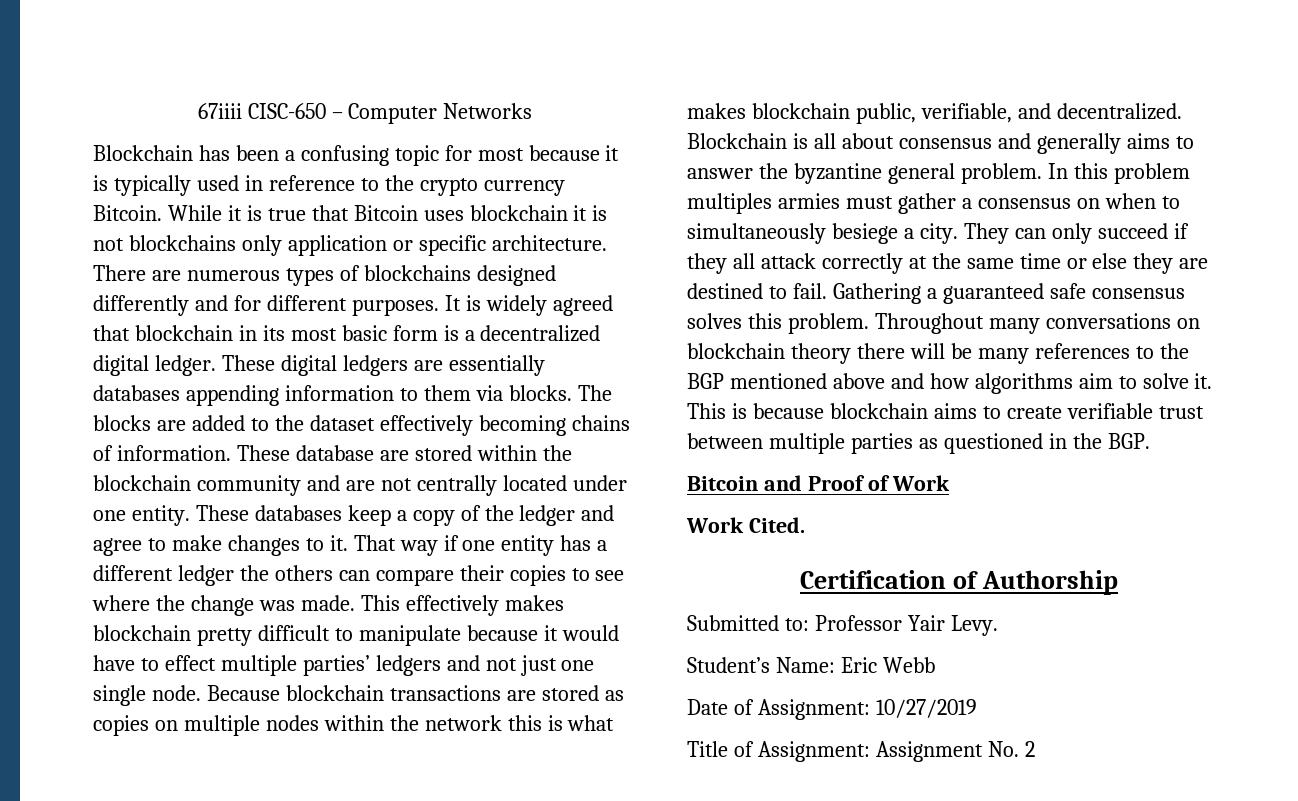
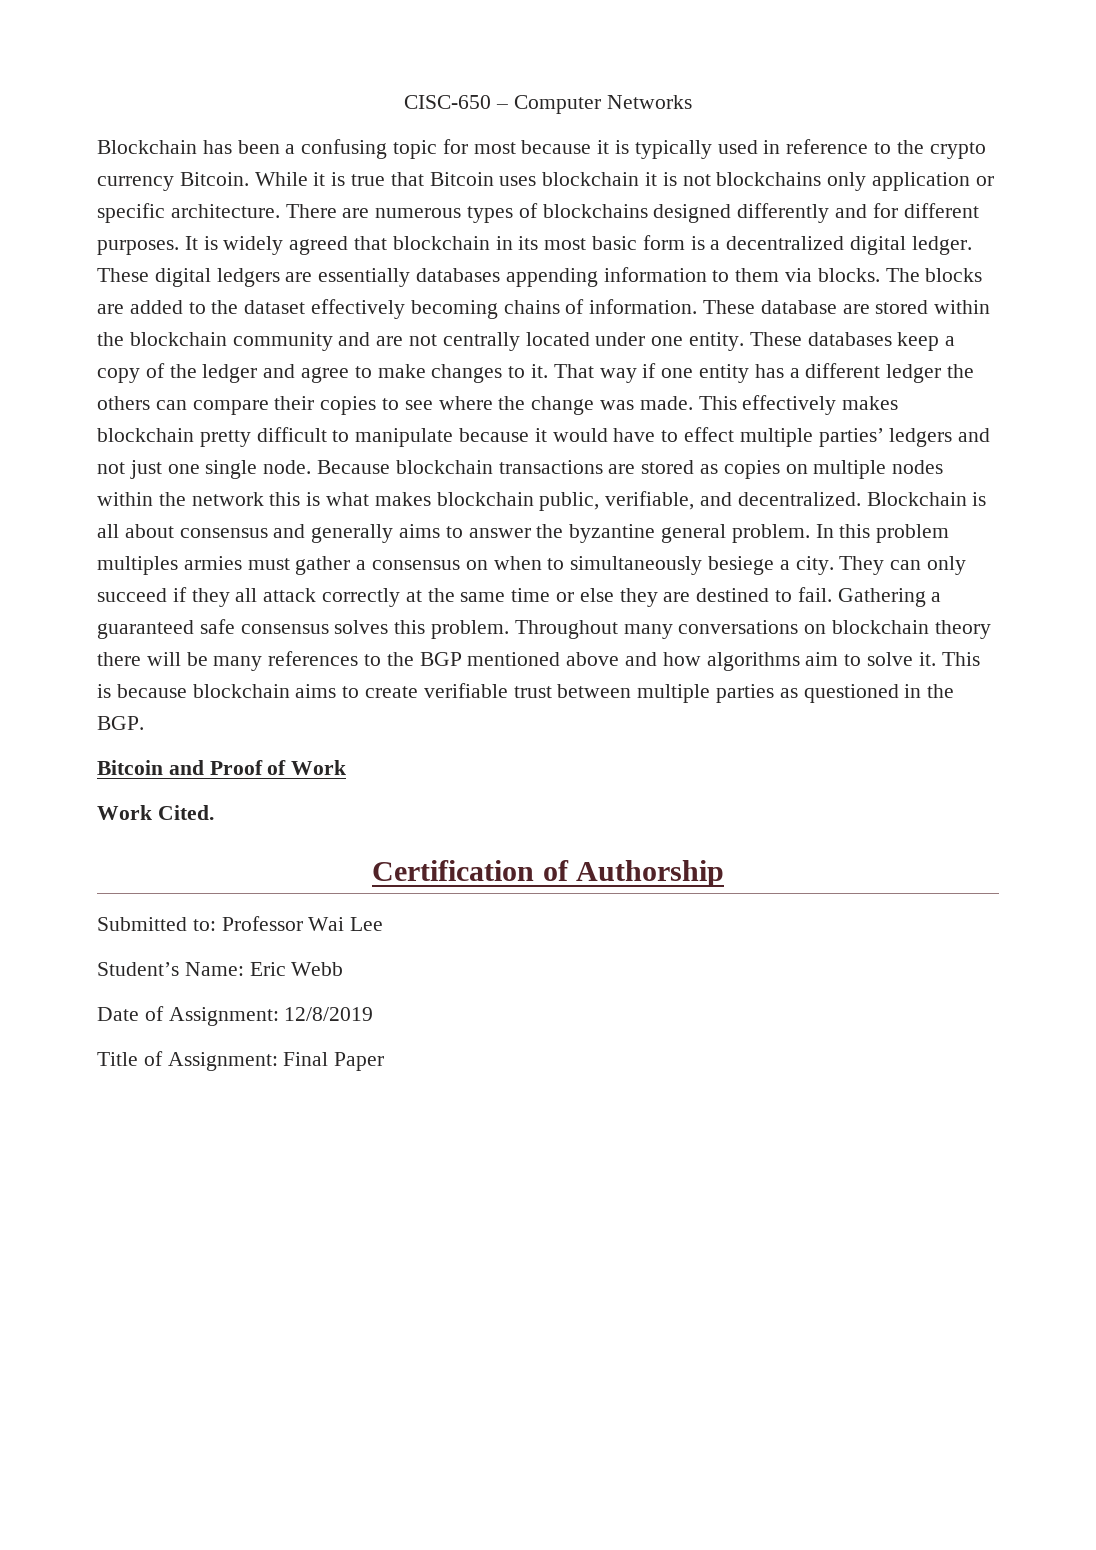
[197,103,242,119] 67iiii -> (404, 102) none
[907,615,998,636] Yair Levy. -> [308,917,384,931] Wai Lee
[875,699,977,718] 10/27/2019 -> [284,1007,374,1021] 12/8/2019
[875,741,1035,762] Assignment No. 2 -> [283,1052,385,1071] Final Paper

